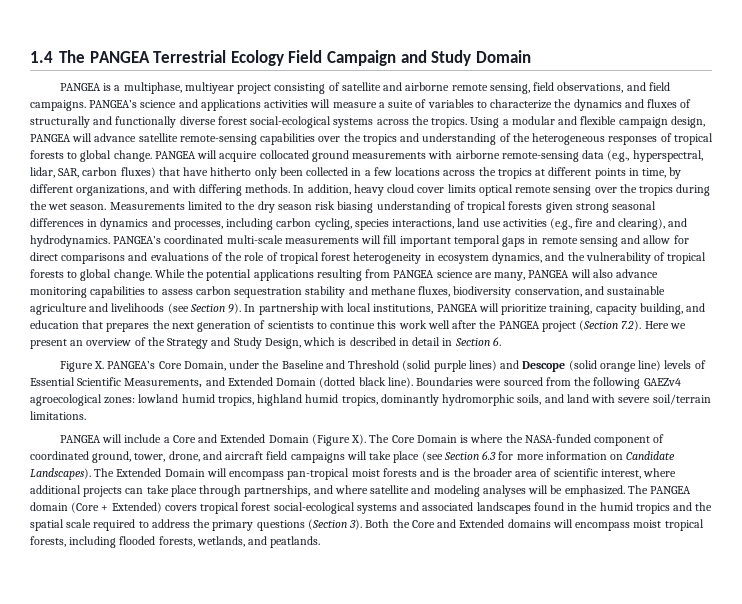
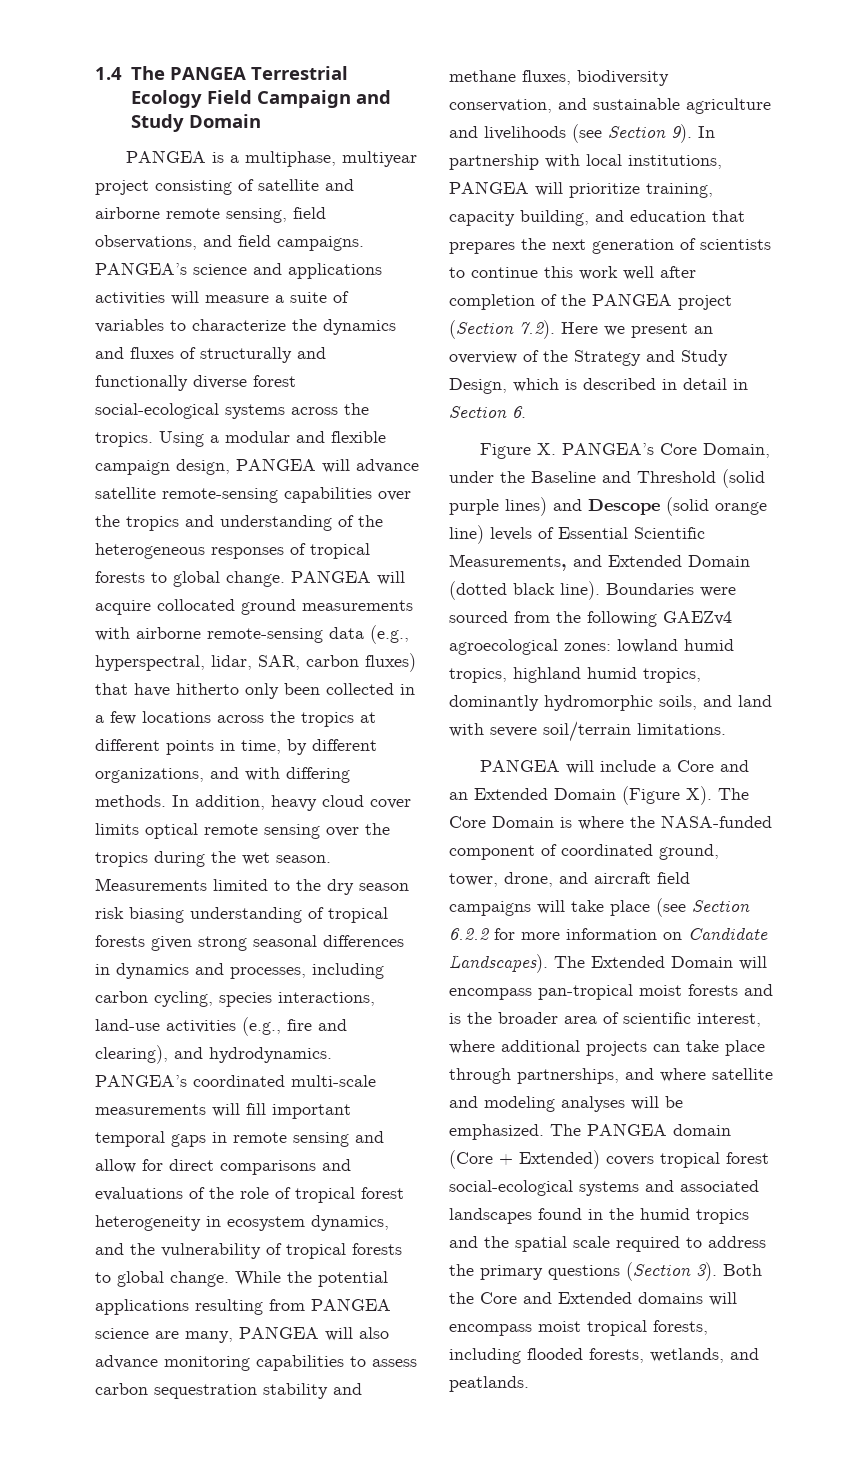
[457,218,501,227] land use -> [95,1019,160,1031] land-use
(477, 324) none -> [449,294,557,310] completion of
(218, 438) none -> [449,792,468,800] an
[482,451,497,460] 6.3 -> [449,928,489,940] 6.2.2

